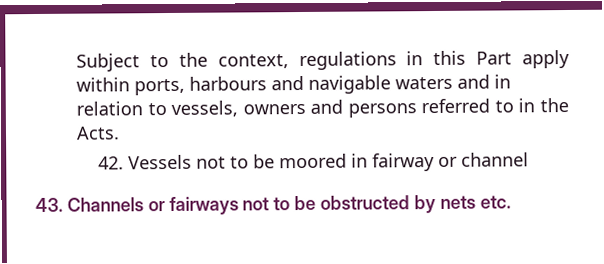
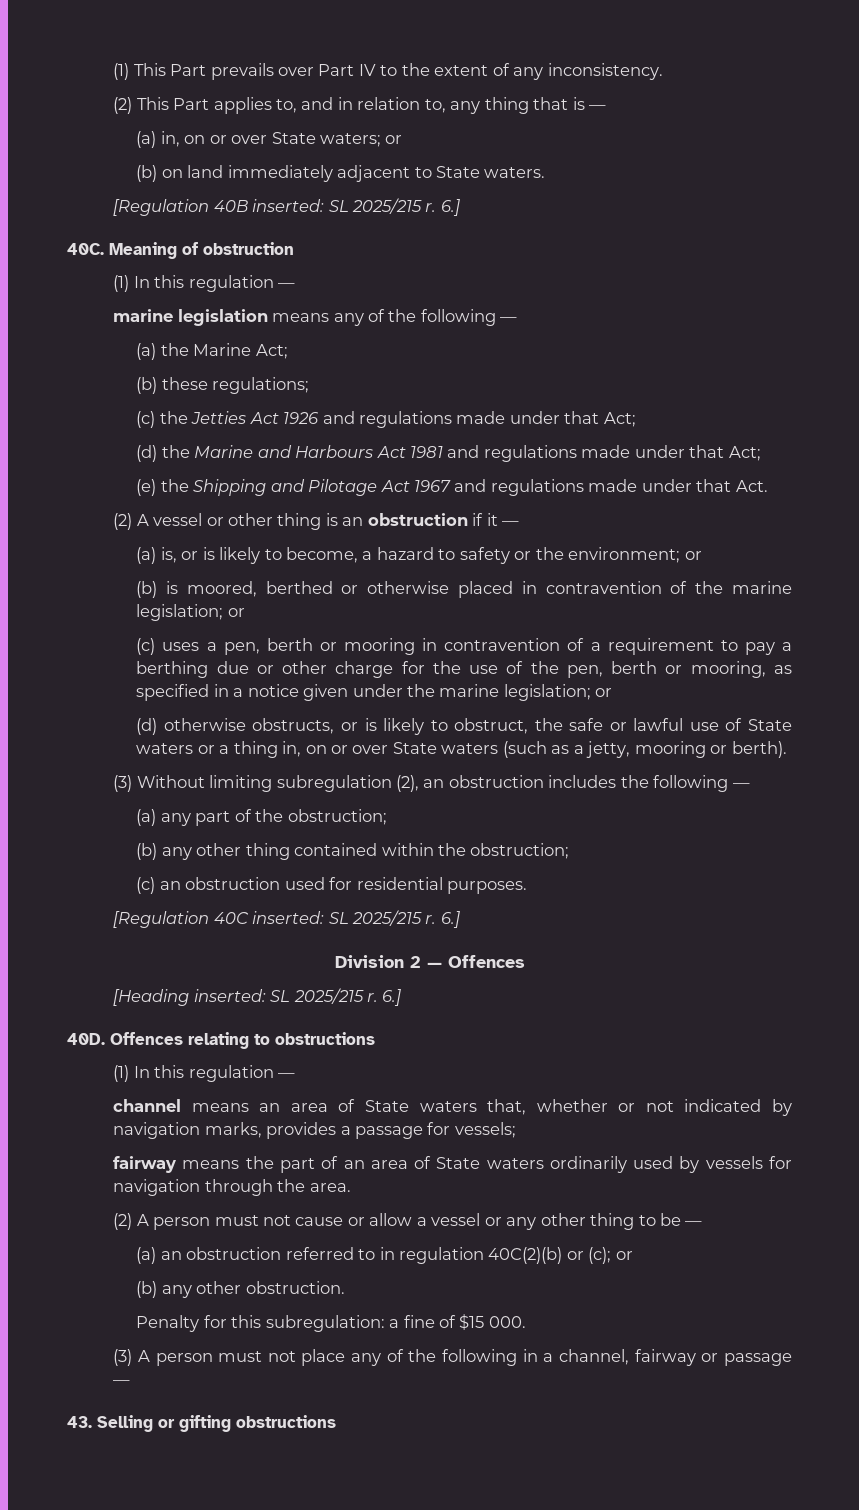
[75,49,570,72] [75,74,511,96] [75,97,569,118] [75,126,120,140] [97,152,529,172] [35,195,511,216] Subject to the context, regulations in this Part apply within ports, harbours and navigable waters and in relation to vessels, owners and persons referred to in the Acts. // 42. Vessels not to be moored in fairway or channel // 43. Channels or fairways not to be obstructed by nets etc. -> [113,63,663,80] [113,97,607,114] [136,131,403,148] [136,165,546,182] [113,198,460,216] [67,242,294,259] [113,275,296,292] [113,309,518,326] [136,343,288,360] [136,377,310,394] [136,411,636,428] [136,445,761,462] [136,479,768,496] [113,513,520,530] [136,547,702,564] [136,581,792,598] [136,604,245,621] [136,638,792,655] [136,661,792,678] [136,684,613,701] [136,718,792,735] [136,741,787,758] [113,775,750,792] [136,809,387,826] [136,843,570,860] [136,877,528,894] [113,910,460,928] [334,955,525,968] [113,988,402,1006] [67,1032,375,1049] [113,1065,296,1082] [113,1099,792,1116] [113,1122,516,1139] [113,1156,792,1173] [113,1179,351,1196] [113,1213,703,1230] [136,1247,633,1264] [136,1281,345,1298] [136,1314,526,1332] [113,1349,792,1366] [113,1380,131,1385] [67,1415,336,1432] (1) This Part prevails over Part IV to the extent of any inconsistency. // (2) This Part applies to, and in relation to, any thing that is — // (a) in, on or over State waters; or // (b) on land immediately adjacent to State waters. // [Regulation 40B inserted: SL 2025/215 r. 6.] // 40C. Meaning of obstruction // (1) In this regulation — // marine legislation means any of the following — // (a) the Marine Act; // (b) these regulations; // (c) the Jetties Act 1926 and regulations made under that Act; // (d) the Marine and Harbours Act 1981 and regulations made under that Act; // (e) the Shipping and Pilotage Act 1967 and regulations made under that Act. // (2) A vessel or other thing is an obstruction if it — // (a) is, or is likely to become, a hazard to safety or the environment; or // (b) is moored, berthed or otherwise placed in contravention of the marine legislation; or // (c) uses a pen, berth or mooring in contravention of a requirement to pay a berthing due or other charge for the use of the pen, berth or mooring, as specified in a notice given under the marine legislation; or // (d) otherwise obstructs, or is likely to obstruct, the safe or lawful use of State waters or a thing in, on or over State waters (such as a jetty, mooring or berth). // (3) Without limiting subregulation (2), an obstruction includes the following — // (a) any part of the obstruction; // (b) any other thing contained within the obstruction; // (c) an obstruction used for residential purposes. // [Regulation 40C inserted: SL 2025/215 r. 6.] // Division 2 — Offences // [Heading inserted: SL 2025/215 r. 6.] // 40D. Offences relating to obstructions // (1) In this regulation — // channel means an area of State waters that, whether or not indicated by navigation marks, provides a passage for vessels; // fairway means the part of an area of State waters ordinarily used by vessels for navigation through the area. // (2) A person must not cause or allow a vessel or any other thing to be — // (a) an obstruction referred to in regulation 40C(2)(b) or (c); or // (b) any other obstruction. // Penalty for this subregulation: a fine of $15 000. // (3) A person must not place any of the following in a channel, fairway or passage — // 43. Selling or gifting obstructions

